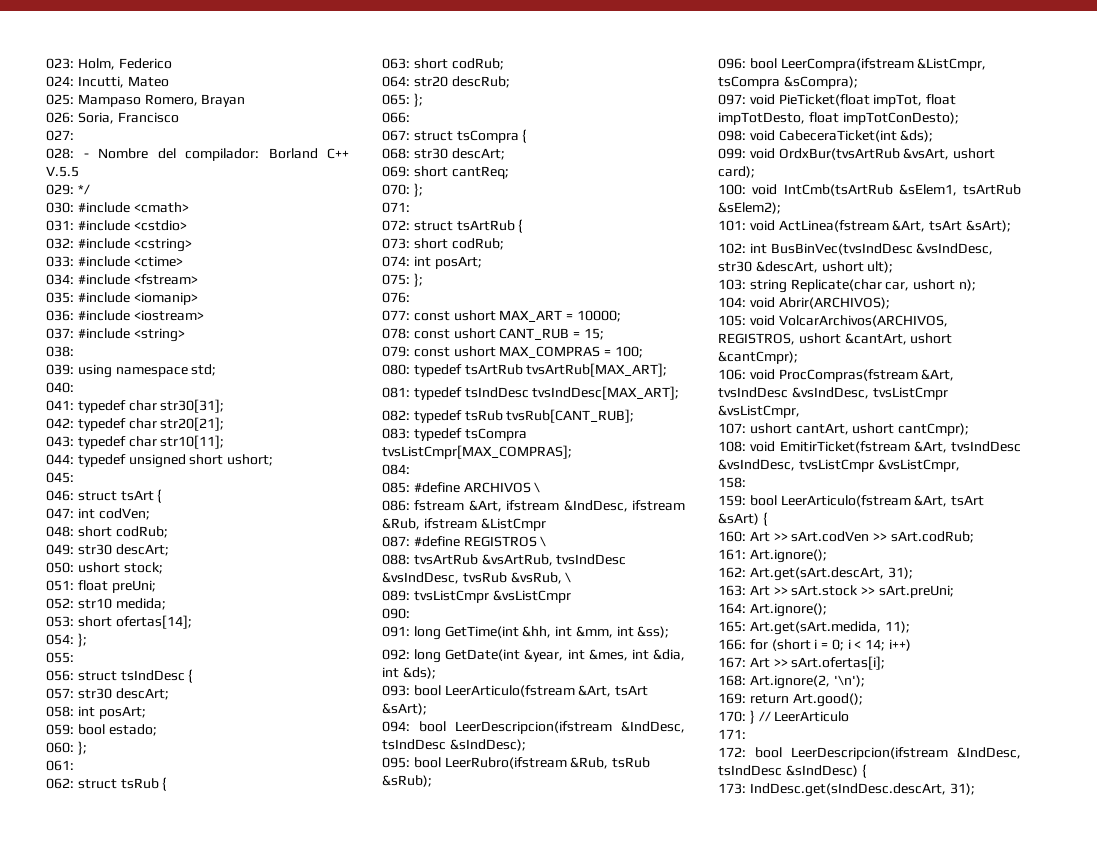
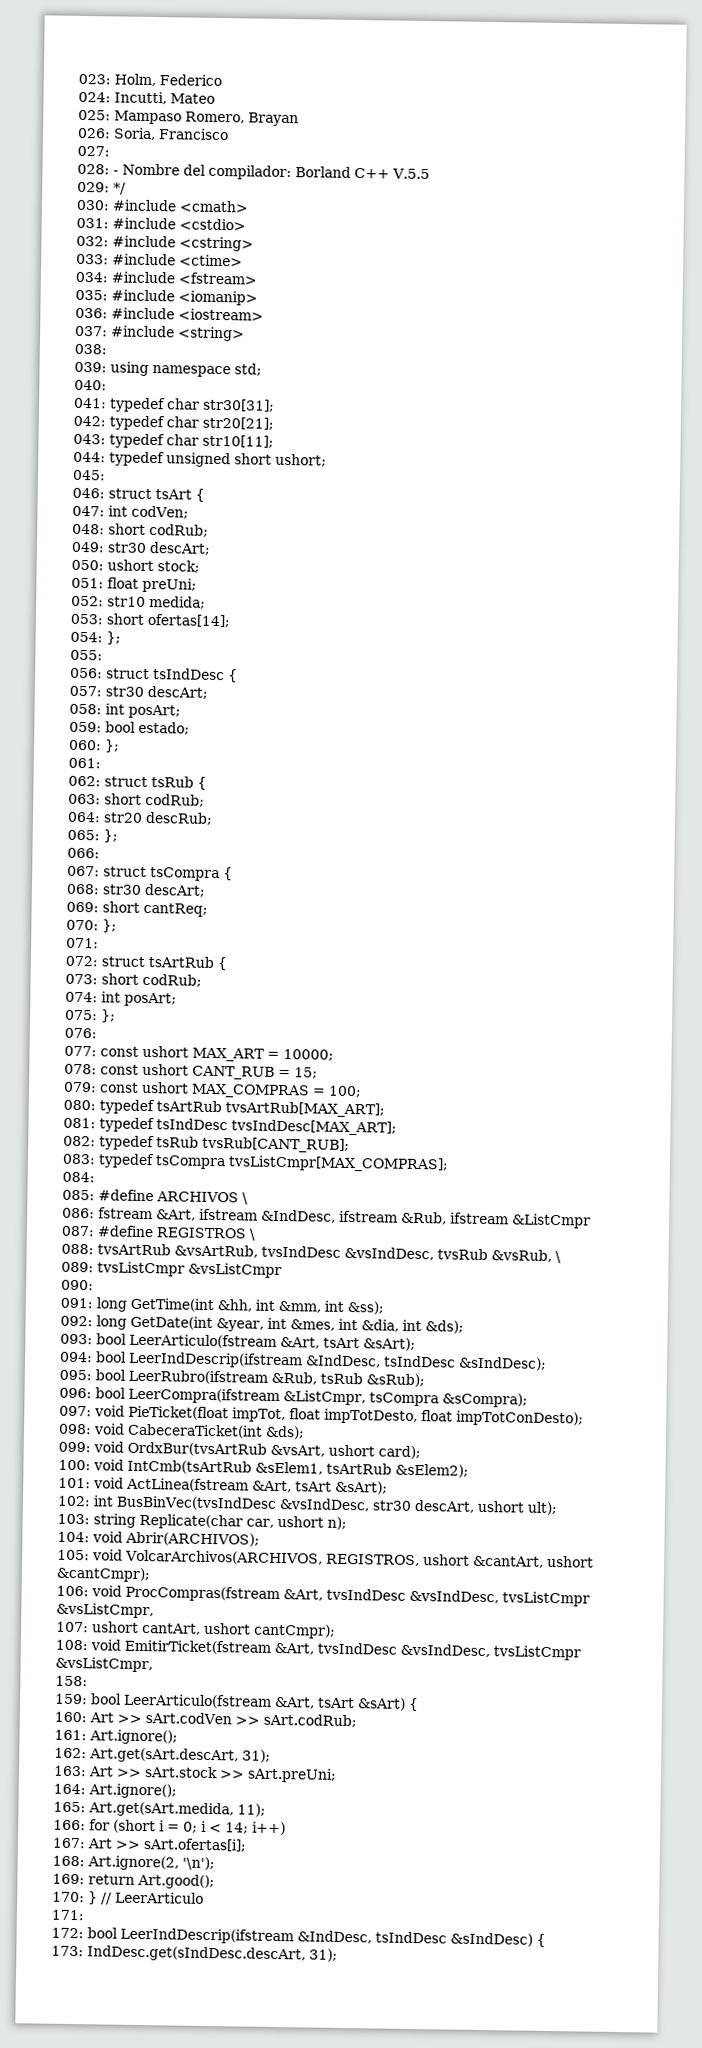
[455,721,612,734] LeerDescripcion(ifstream -> [128,1351,303,1369] LeerIndDescrip(ifstream
[755,261,818,273] &descArt, -> [413,1499,475,1513] descArt,
[791,747,948,760] LeerDescripcion(ifstream -> [120,1927,294,1945] LeerIndDescrip(ifstream

